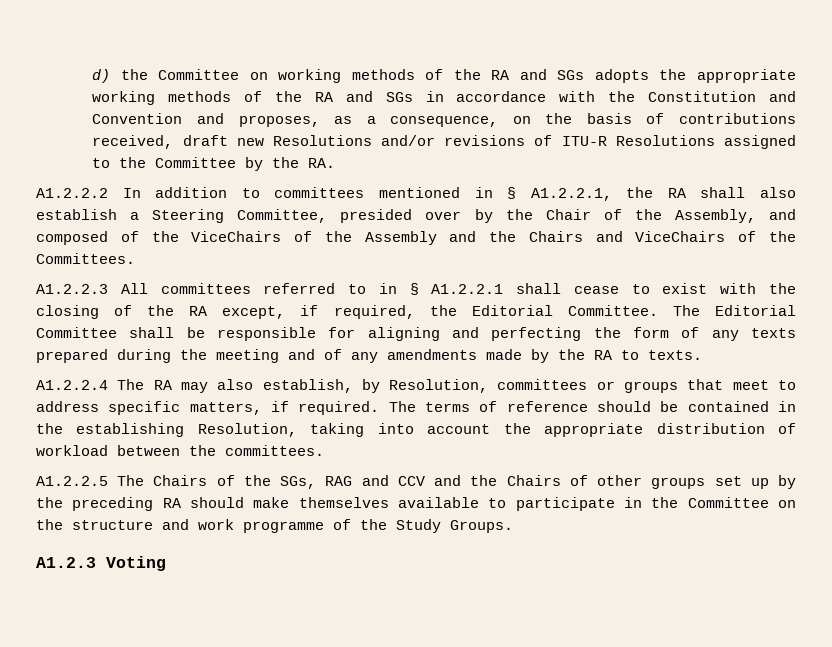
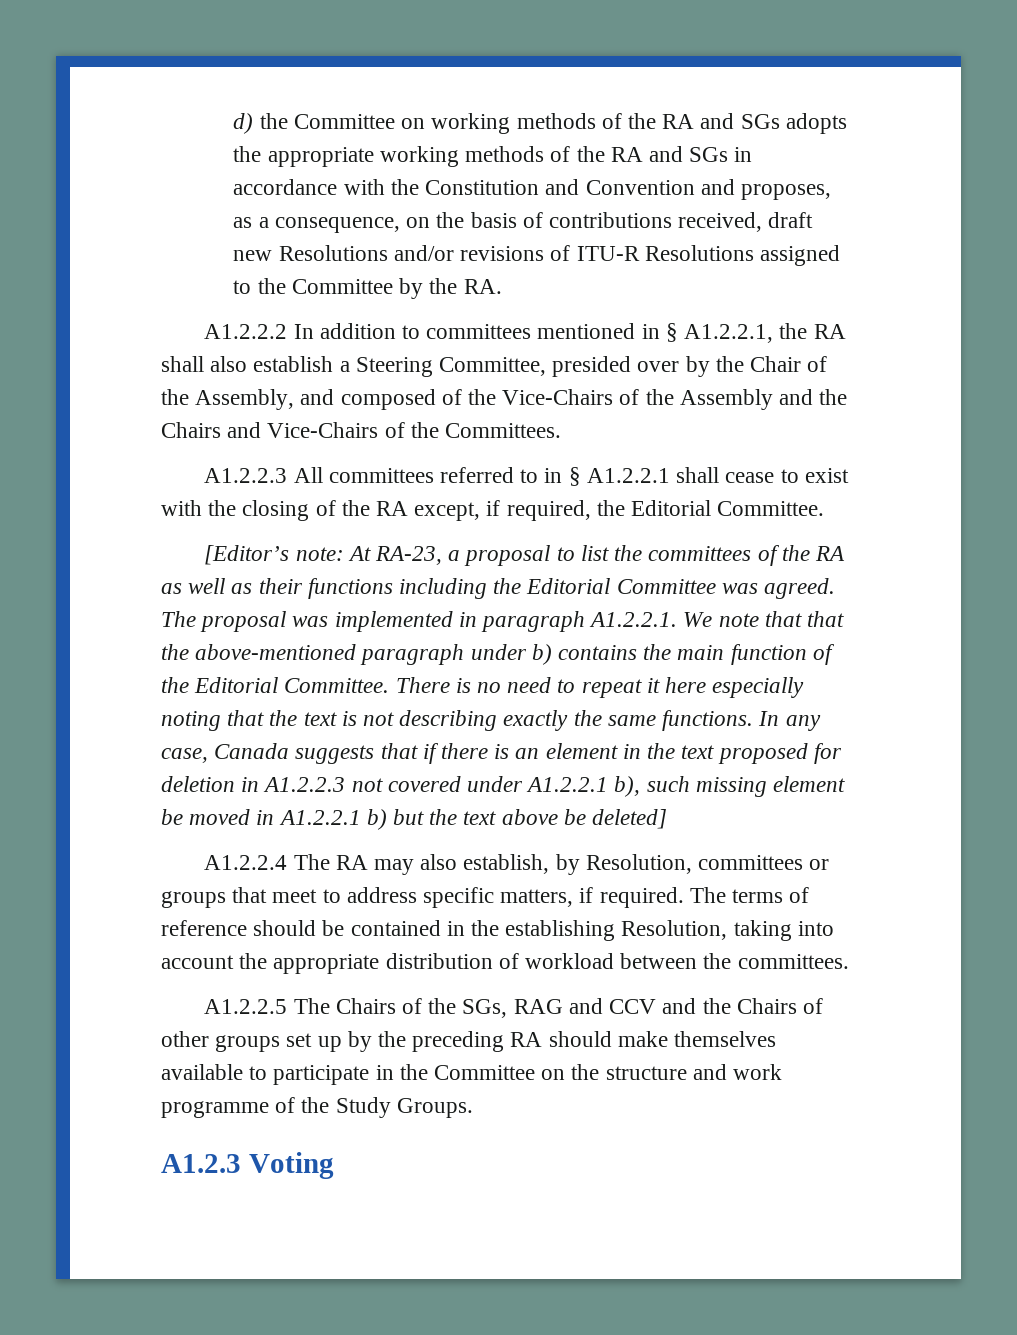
[191,231,282,242] ViceChairs -> [502,389,614,405] Vice-Chairs
[635,231,726,242] ViceChairs -> [267,422,379,438] Vice-Chairs
[672,305,796,316] [36,327,797,341] [36,349,702,363] The Editorial Committee shall be responsible for aligning and perfecting the form of any texts prepared during the meeting and of any amendments made by the RA to texts. -> [204,545,845,566] [161,578,836,599] [161,611,845,632] [161,644,835,665] [161,677,805,698] [161,710,821,731] [161,743,842,764] [161,776,846,797] [161,809,668,830] // [Editor’s note: At RA-23, a proposal to list the committees of the RA as well as their functions including the Editorial Committee was agreed. The proposal was implemented in paragraph A1.2.2.1. We note that that the above-mentioned paragraph under b) contains the main function of the Editorial Committee. There is no need to repeat it here especially noting that the text is not describing exactly the same functions. In any case, Canada suggests that if there is an element in the text proposed for deletion in A1.2.2.3 not covered under A1.2.2.1 b), such missing element be moved in A1.2.2.1 b) but the text above be deleted]

